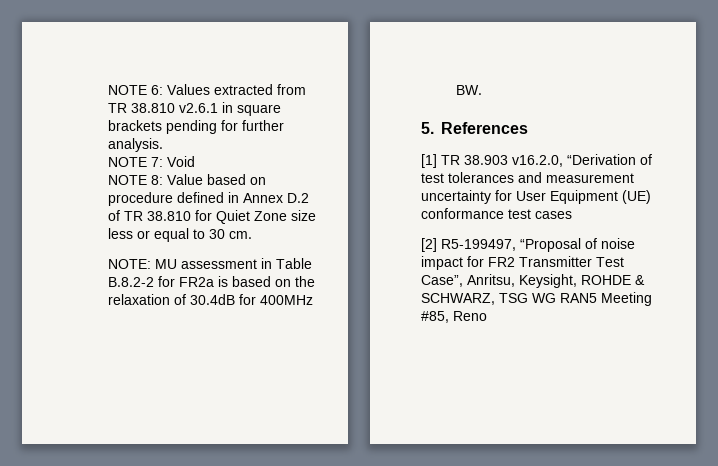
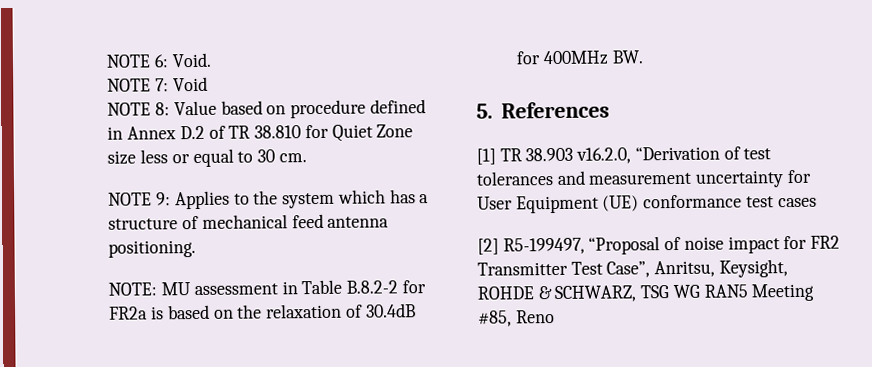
[166,84,306,95] [107,102,281,116] [107,120,284,134] [107,138,163,152] Values extracted from TR 38.810 v2.6.1 in square brackets pending for further analysis. -> [171,52,212,68] Void.
(252, 235) none -> [108,189,430,210] [108,213,390,230] [108,240,197,258] // NOTE 9: Applies to the system which has a structure of mechanical feed antenna positioning.

